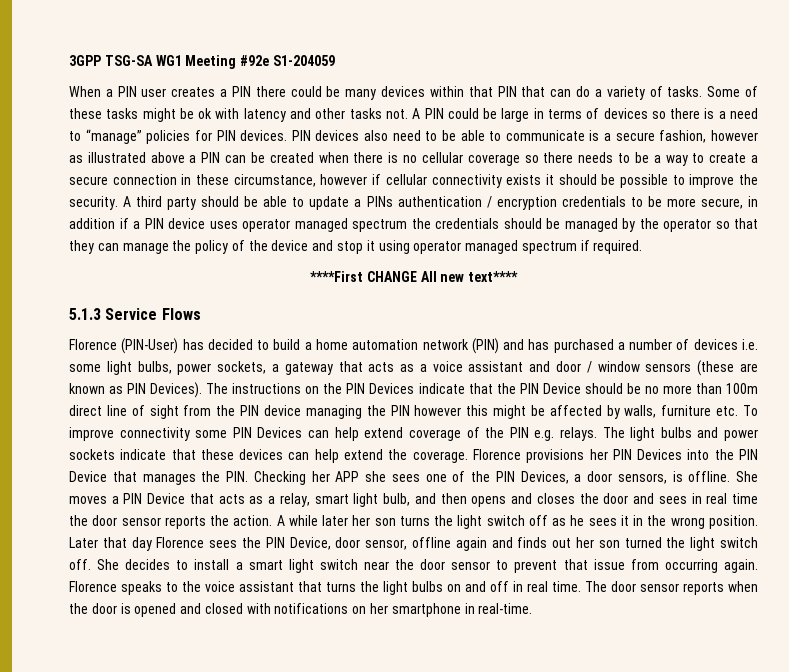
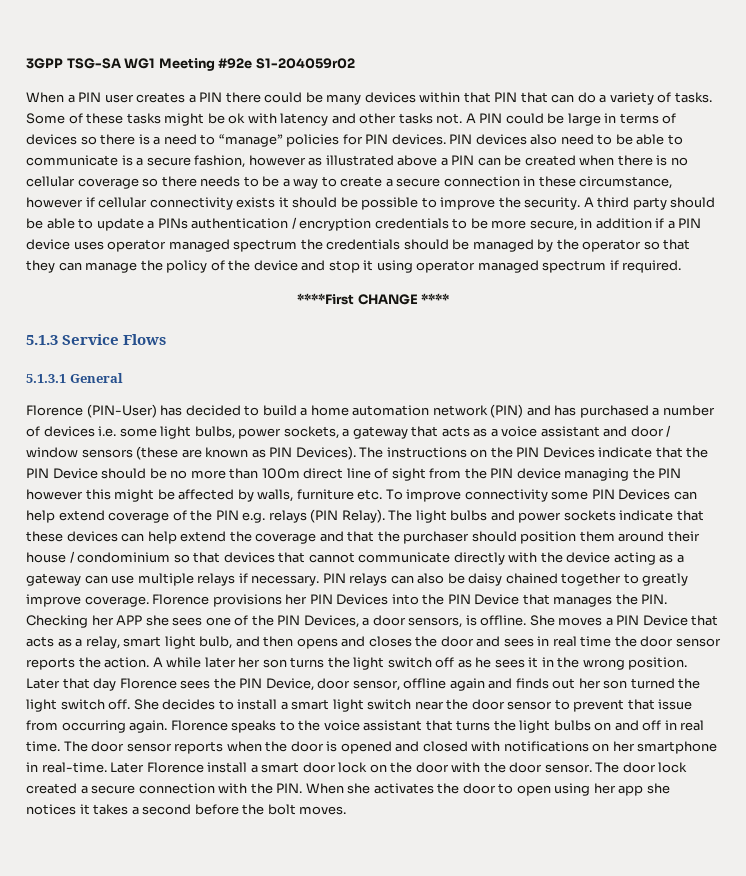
[272,55,335,66] S1-204059 -> [255,58,355,69] S1-204059r02
[420,271,519,282] All new text**** -> [421,293,450,304] ****
(201, 314) none -> [26,373,123,383] // 5.1.3.1 General
[559,427,597,441] relays. -> [268,509,385,523] relays (PIN Relay).
(408, 454) none -> [255,531,700,544] [26,551,684,565] [26,573,689,586] [26,594,81,607] coverage and that the purchaser should position them around their house / condominium so that devices that cannot communicate directly with the device acting as a gateway can use multiple relays if necessary. PIN relays can also be daisy chained together to greatly improve
(533, 608) none -> [110,762,688,773] [26,783,670,796] [26,804,347,815] Later Florence install a smart door lock on the door with the door sensor. The door lock created a secure connection with the PIN. When she activates the door to open using her app she notices it takes a second before the bolt moves.

